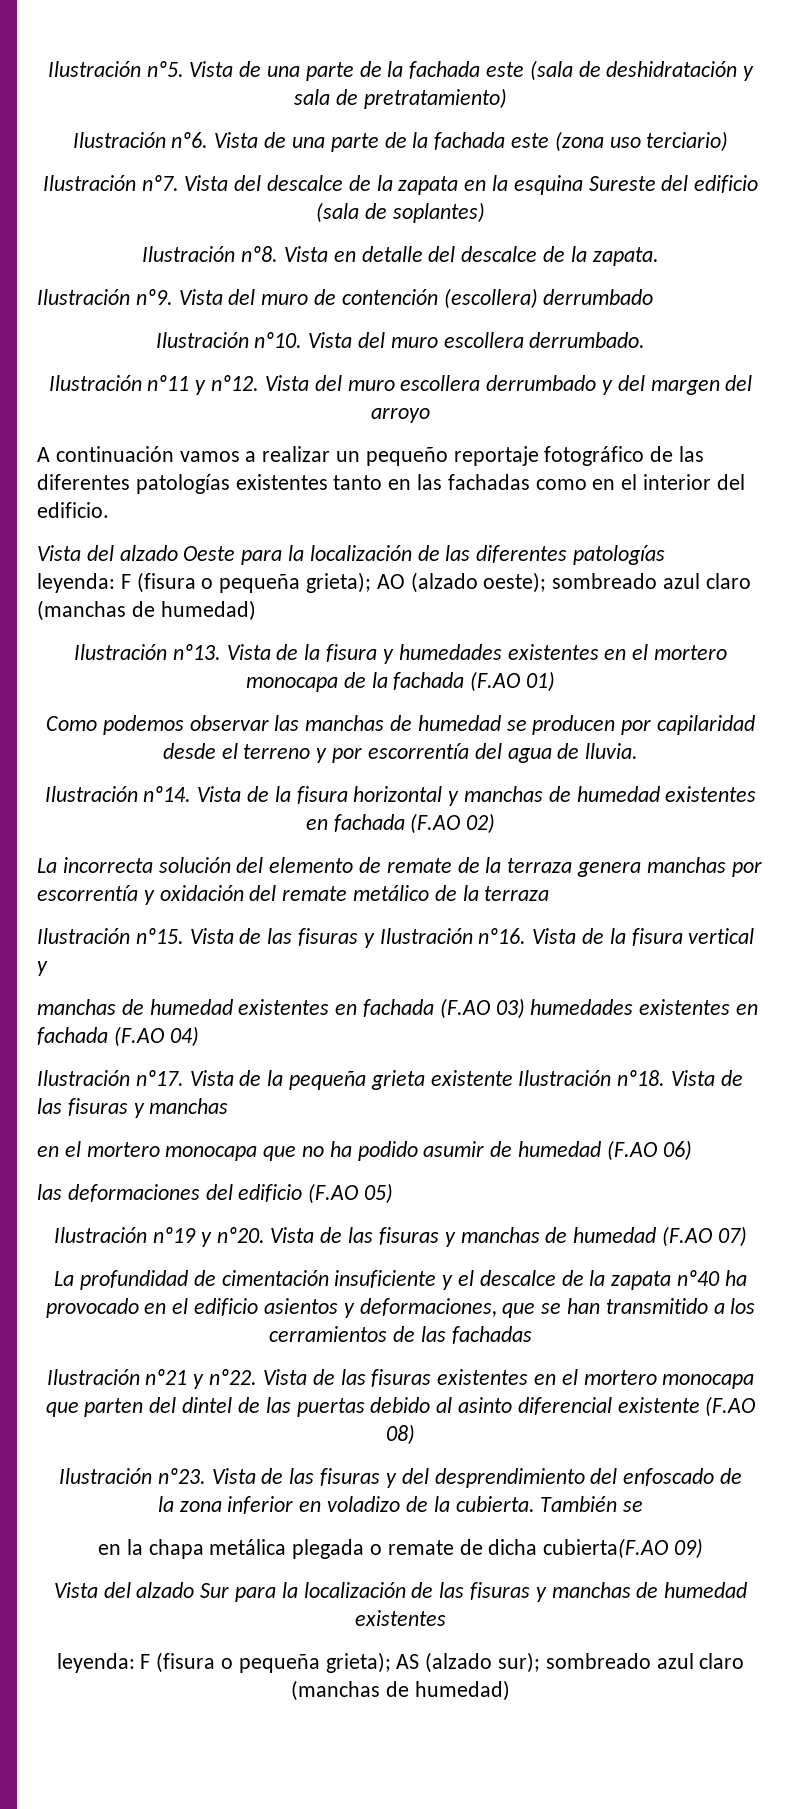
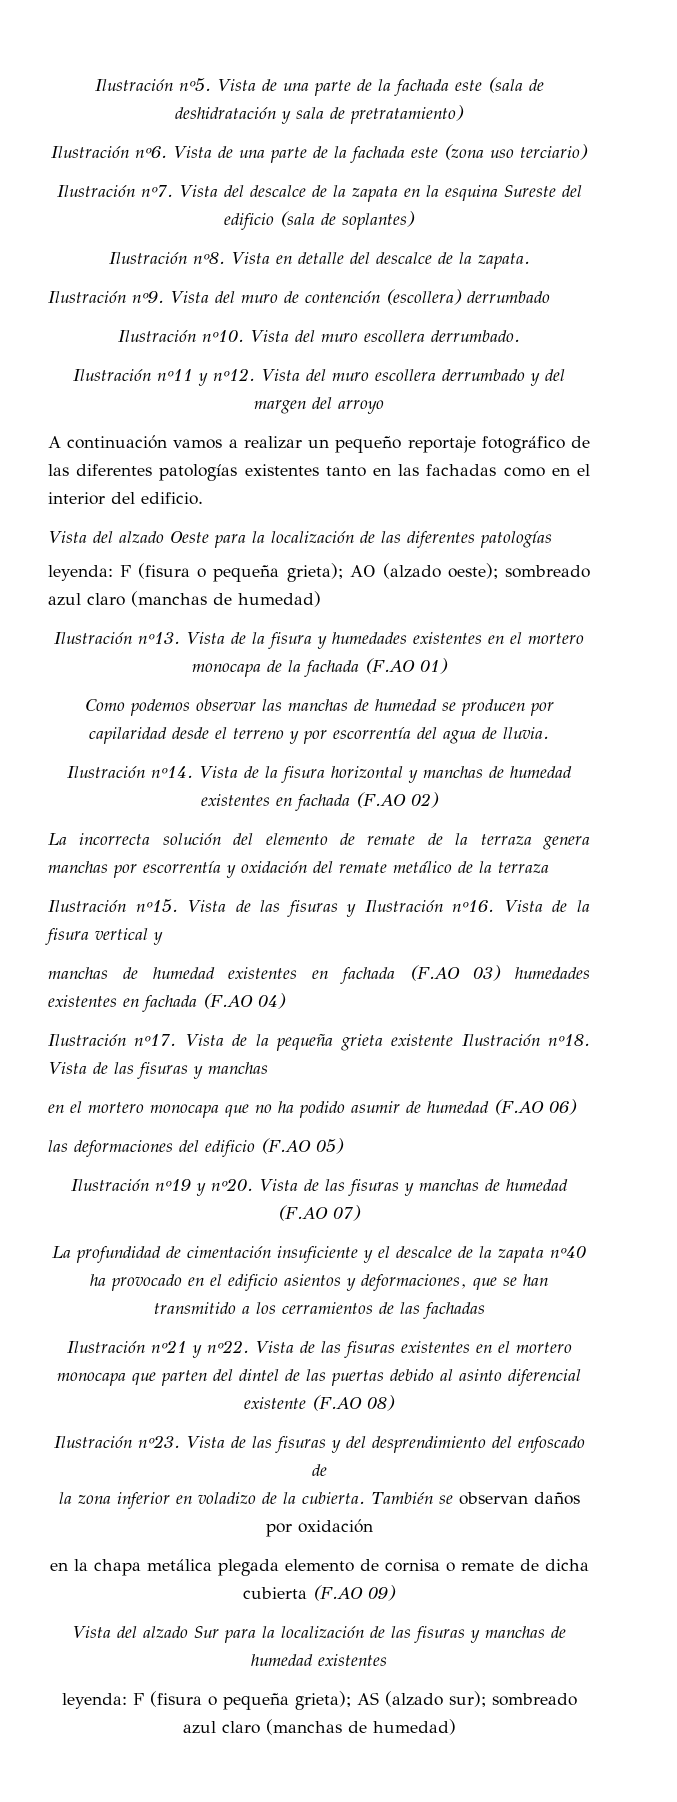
(644, 1506) none -> [458,1492,580,1505] [265,1519,373,1537] observan daños por oxidación
(365, 1549) none -> [284,1559,440,1572] elemento de cornisa
[543,1538,669,1559] cubierta(F.AO -> [243,1585,364,1601] cubierta (F.AO

